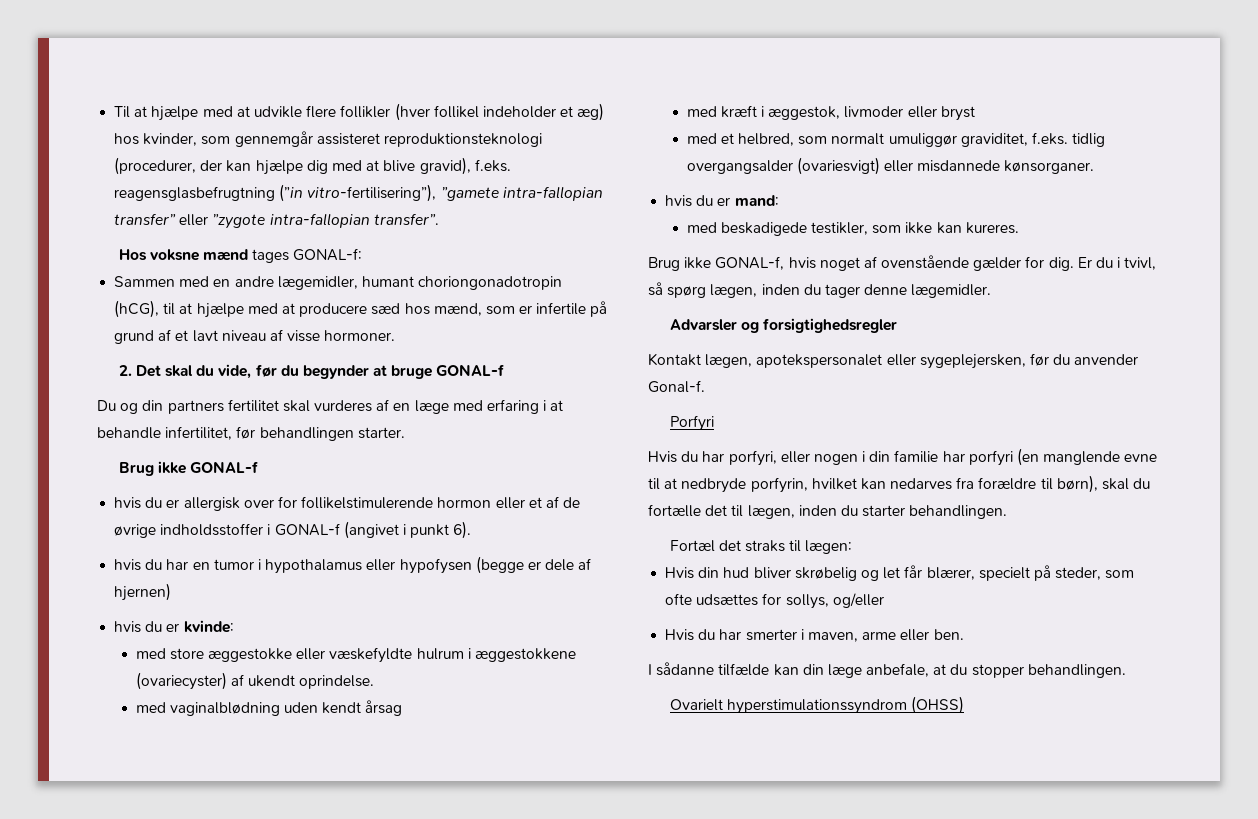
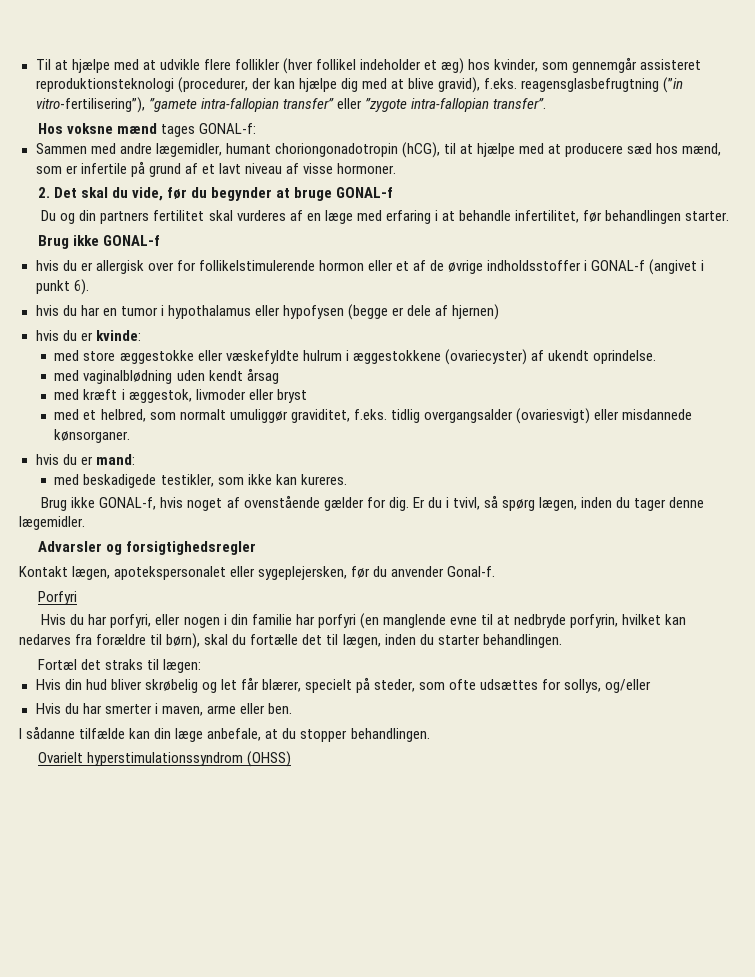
[213,279,231,287] en -> (116, 148) none

